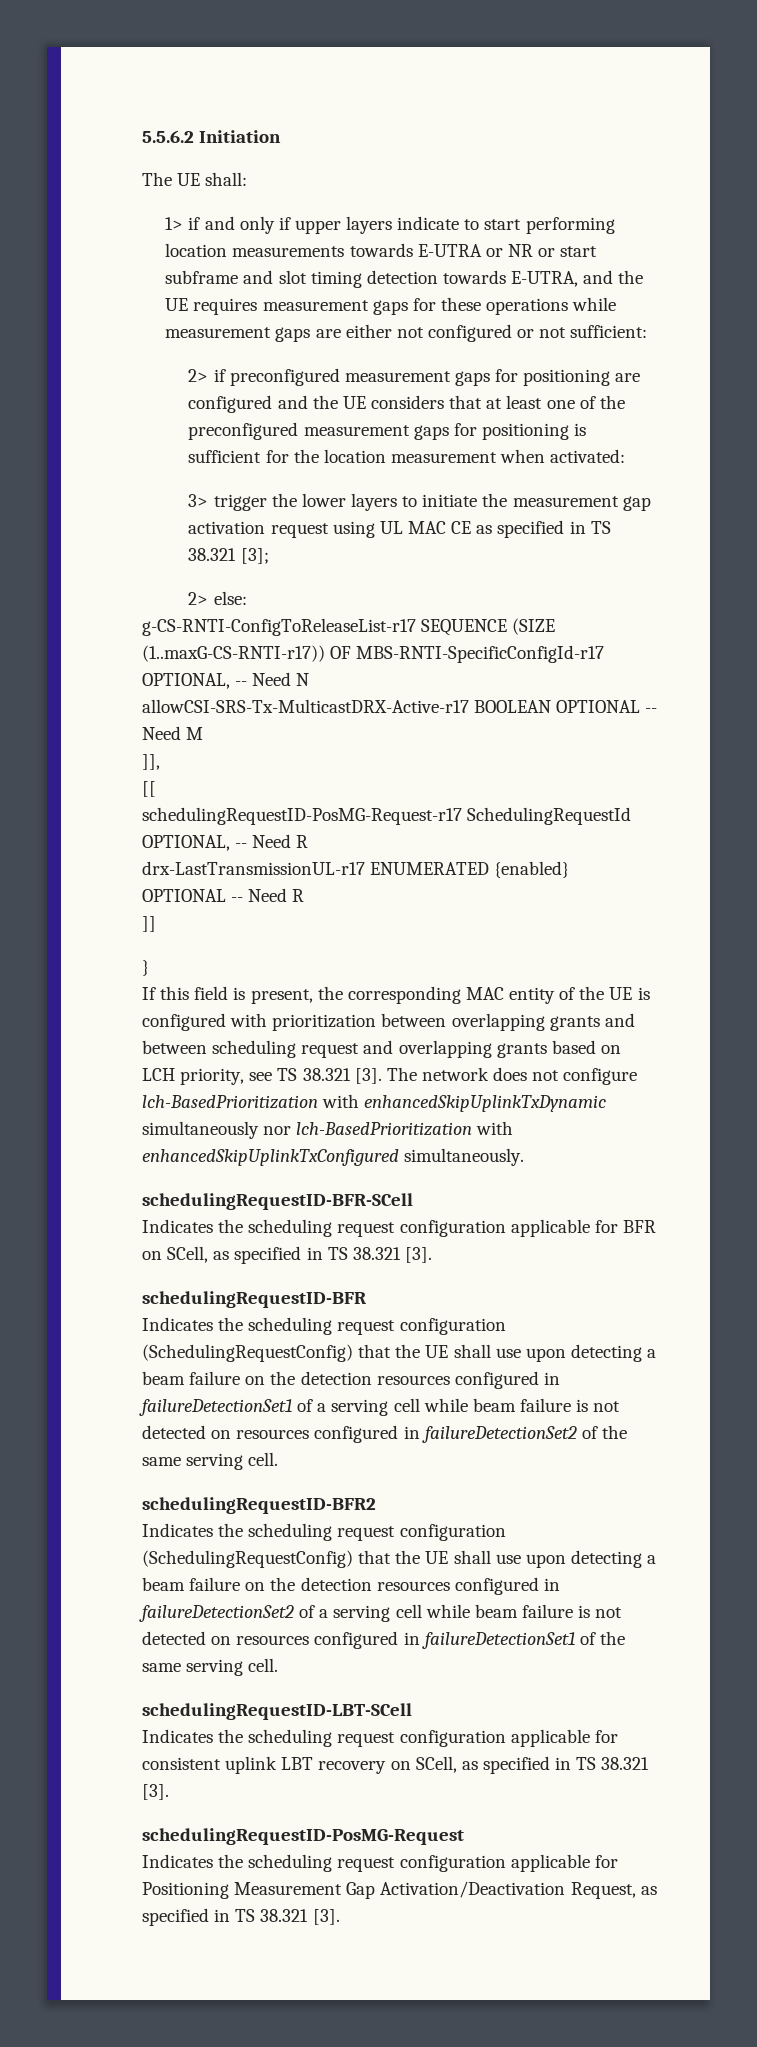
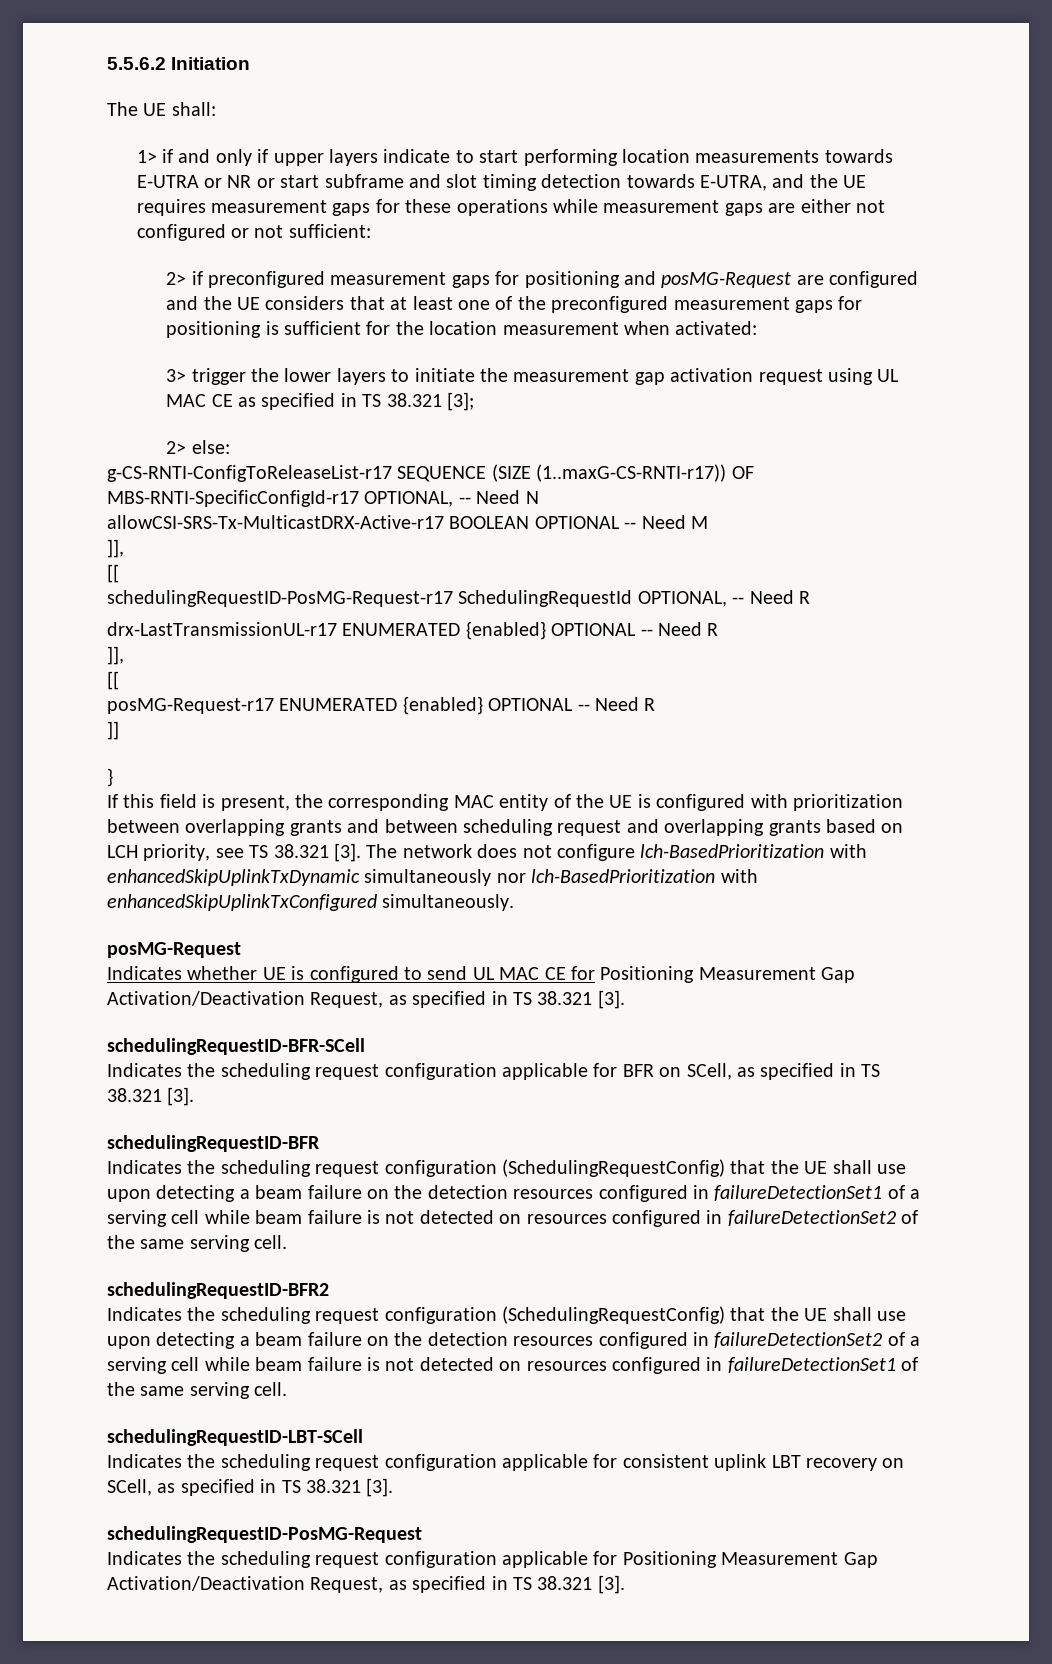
(611, 377) none -> [623,271,792,288] and posMG-Request
(305, 895) none -> [107,646,124,665] [107,671,119,690] [107,696,656,715] // ]], // [[ // posMG-Request-r17 ENUMERATED {enabled} OPTIONAL -- Need R
(525, 1157) none -> [107,942,241,958] [107,966,856,983] [107,990,625,1009] // posMG-Request // Indicates whether UE is configured to send UL MAC CE for Positioning Measurement Gap Activation/Deactivation Request, as specified in TS 38.321 [3].

